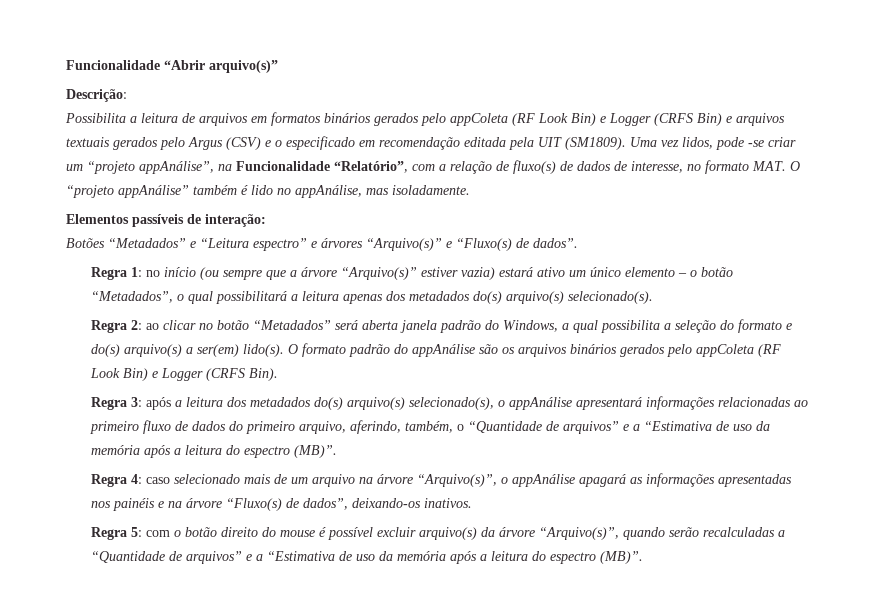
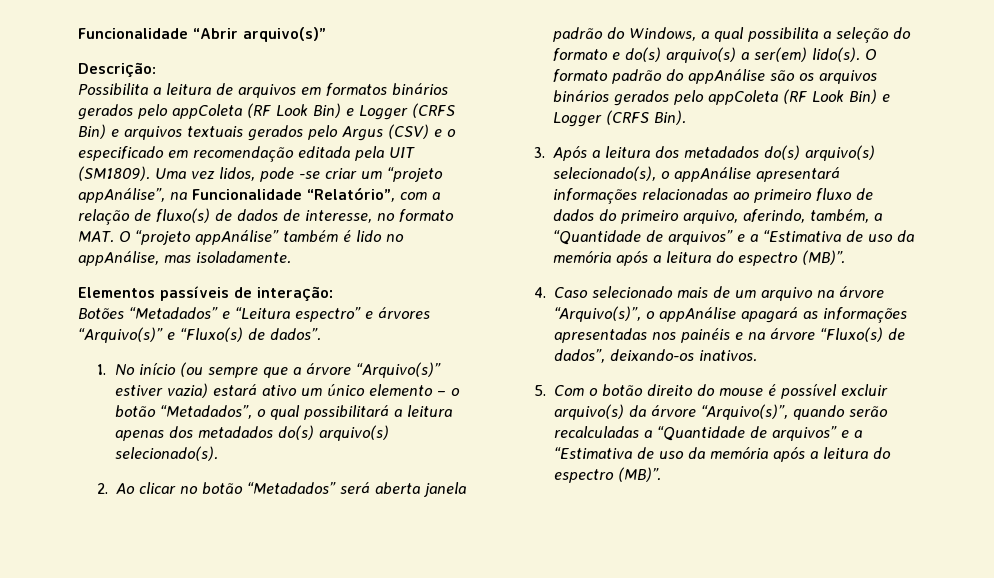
[91,267,161,280] Regra 1: no -> [96,364,135,375] 1. No
[91,320,160,333] Regra 2: ao -> [96,483,135,494] 2. Ao
[91,397,172,410] Regra 3: após -> [533,146,587,161] 3. Após
[457,424,465,431] o -> [873,213,882,221] a
[91,474,171,487] Regra 4: caso -> [533,287,588,298] 4. Caso
[91,527,171,540] Regra 5: com -> [533,385,584,396] 5. Com

